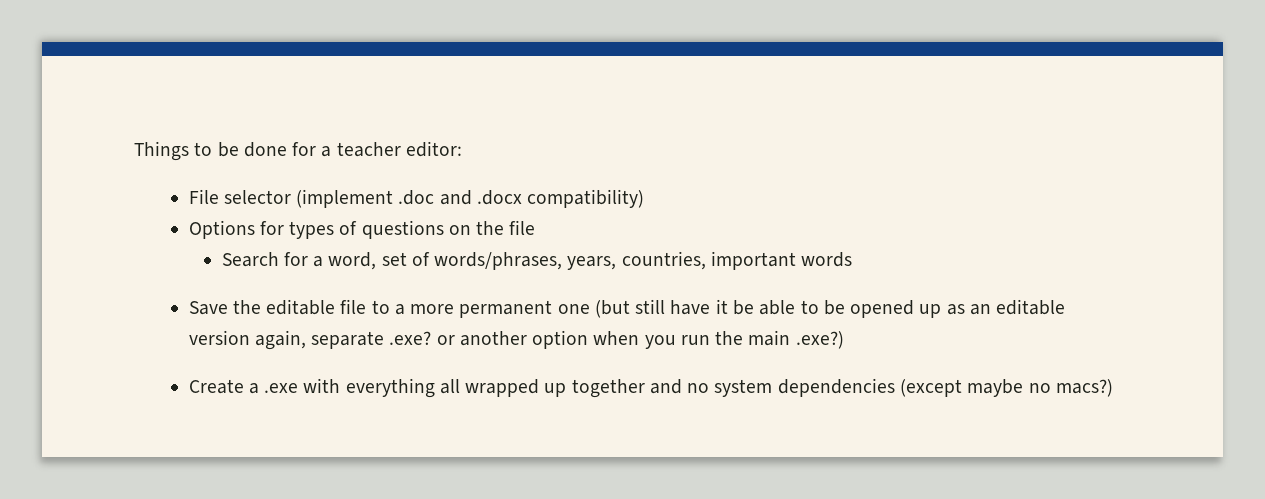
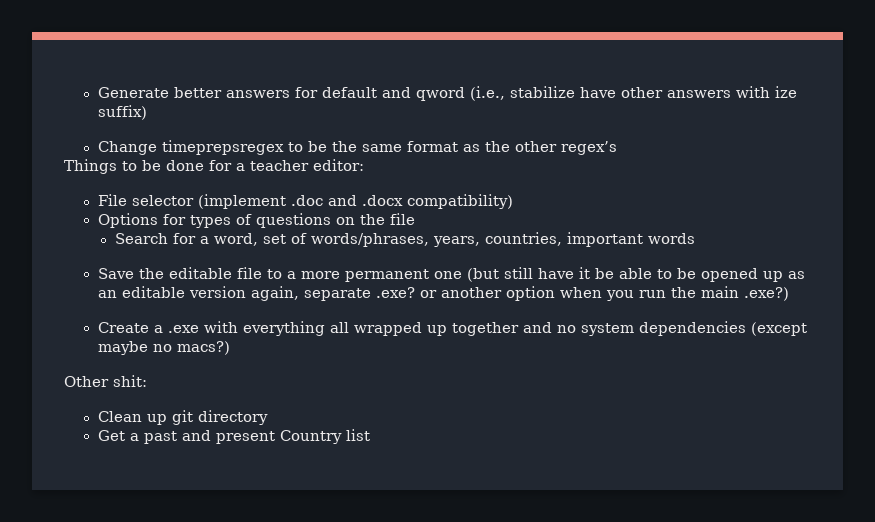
(134, 151) none -> [97,86,797,101] [97,105,147,120] [97,140,617,155] Generate better answers for default and qword (i.e., stabilize have other answers with ize suffix) // Change timeprepsregex to be the same format as the other regex’s //
(1113, 388) none -> [64,375,147,387] [97,410,268,425] [97,429,370,444] // Other shit: // Clean up git directory // Get a past and present Country list

